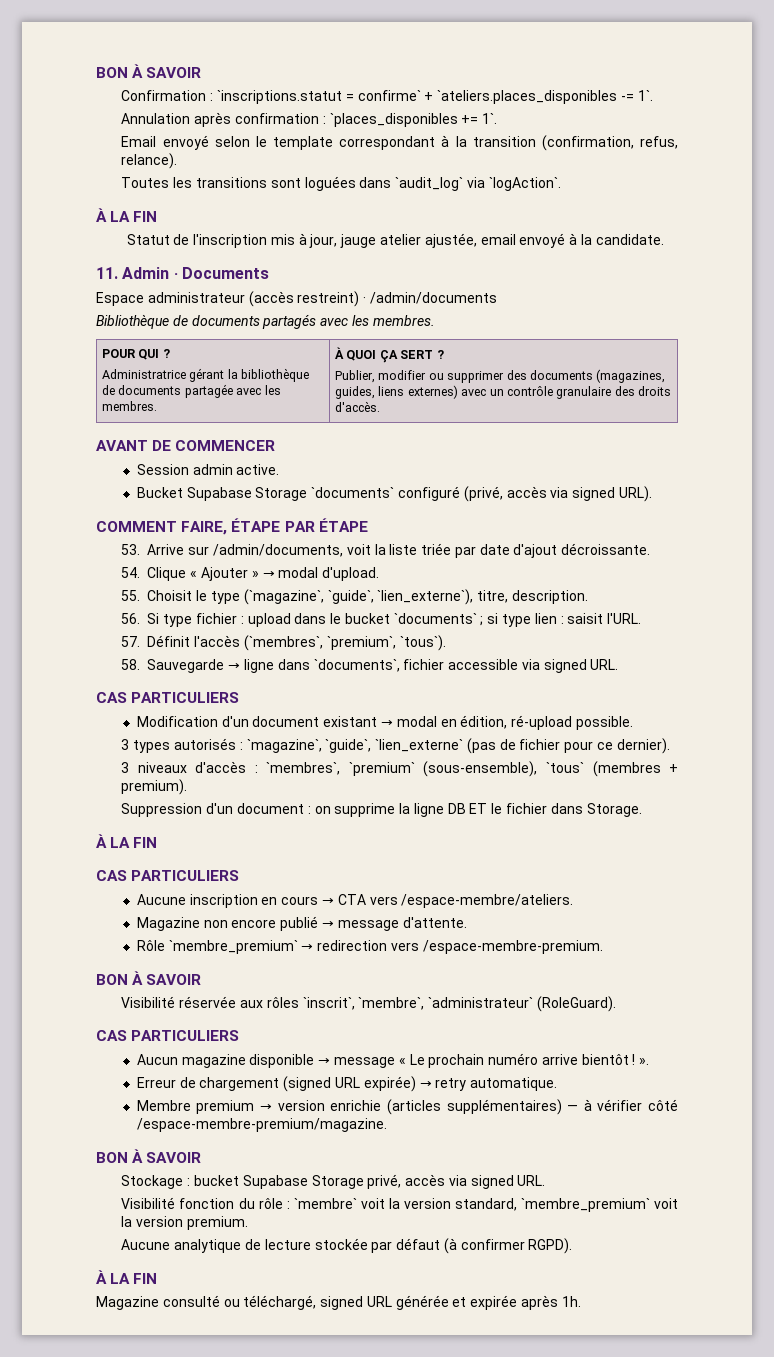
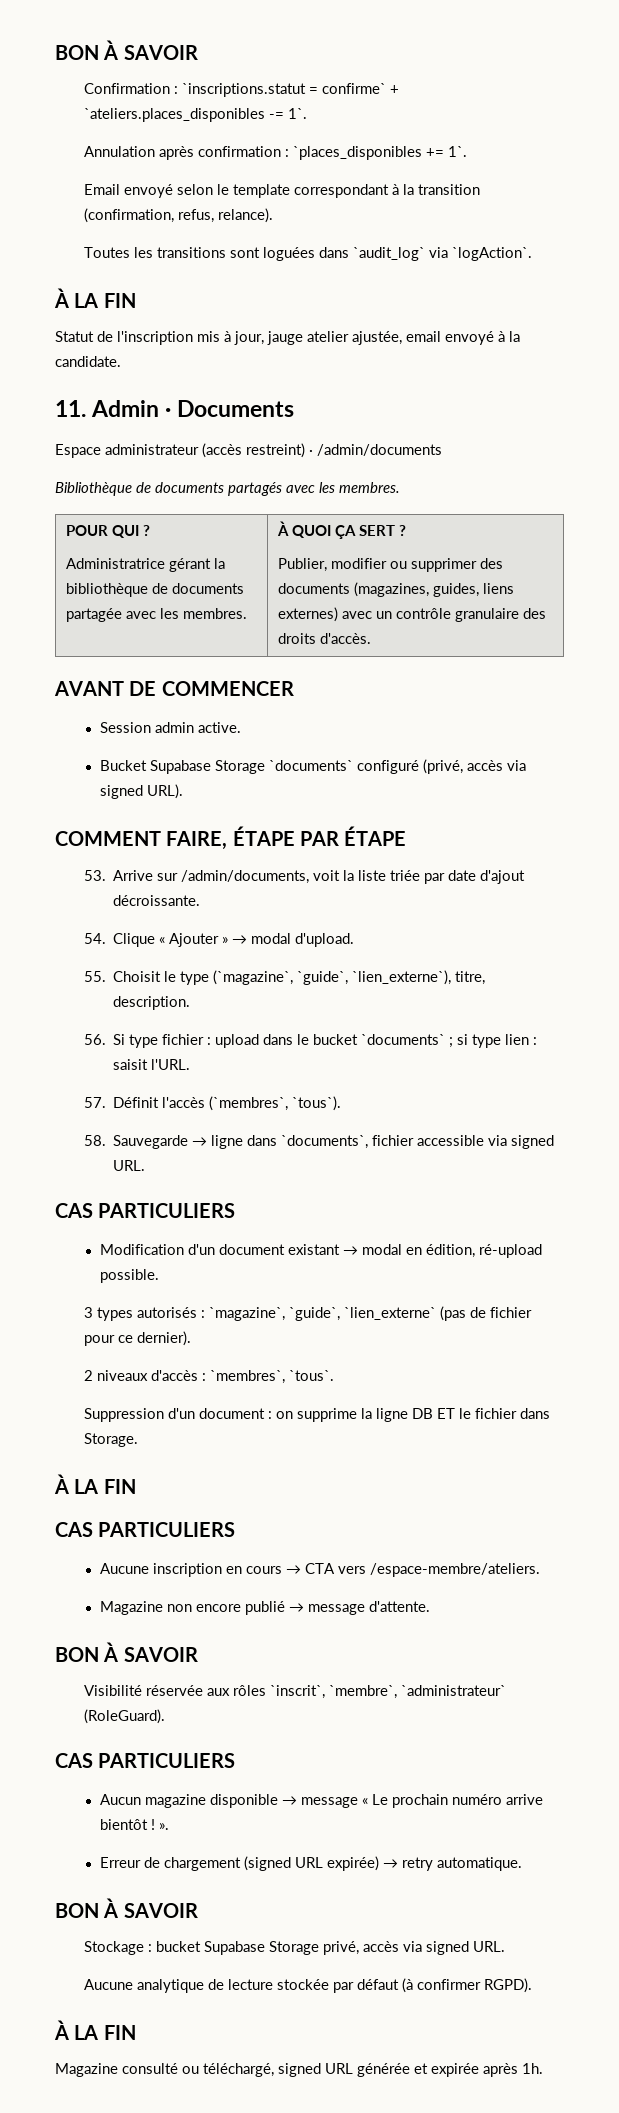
[326,636,396,650] `premium`, -> (288, 1103) none
[121,762,130,773] 3 -> [83,1370,93,1381] 2
[348,761,678,777] [121,779,188,795] `premium` (sous-ensemble), `tous` (membres + premium). -> [288,1370,334,1381] `tous`.
[136,940,603,954] // Rôle `membre_premium` → redirection vers /espace-membre-premium. -> (430, 1606) none
[136,1099,678,1115] [136,1118,387,1132] // Membre premium → version enrichie (articles supplémentaires) — à vérifier côté /espace-membre-premium/magazine. -> (522, 1864) none
[121,1197,678,1212] [121,1216,248,1230] // Visibilité fonction du rôle : `membre` voit la version standard, `membre_premium` voit la version premium. -> (505, 1946) none

